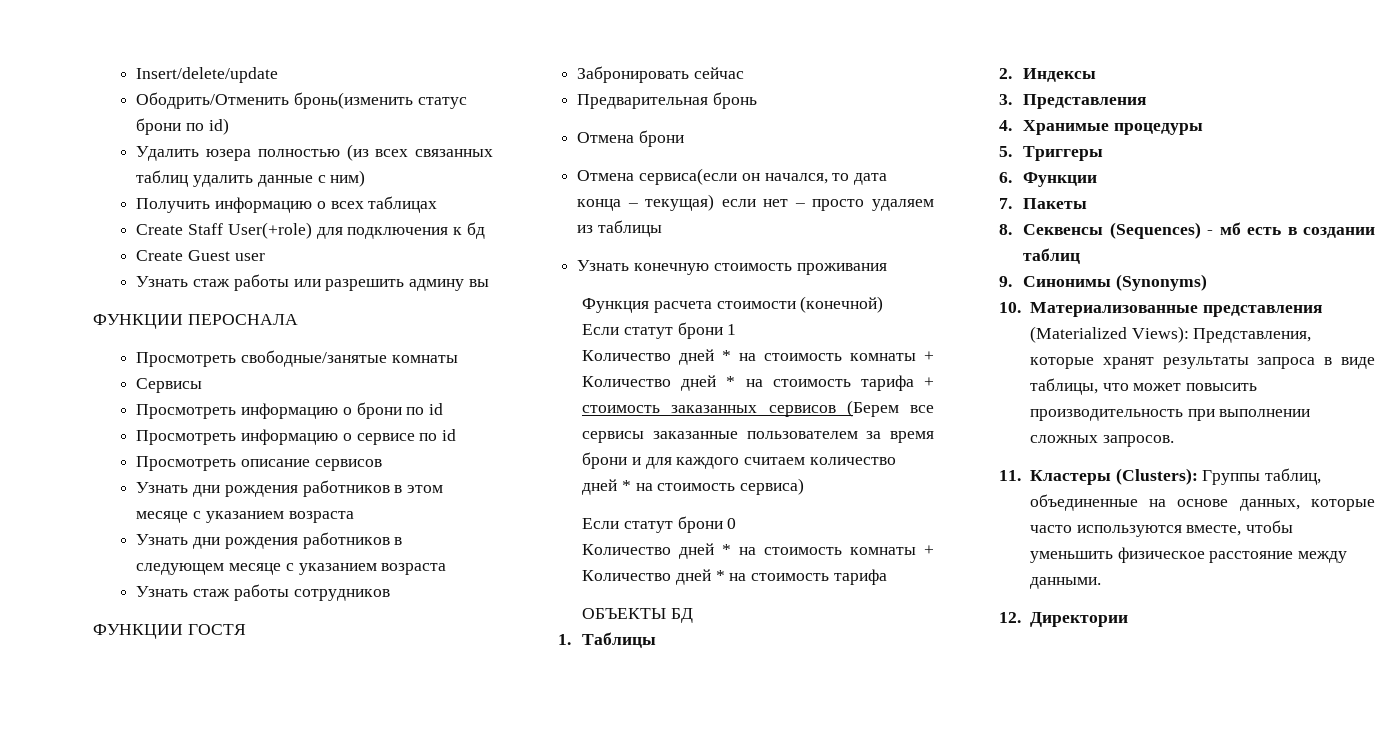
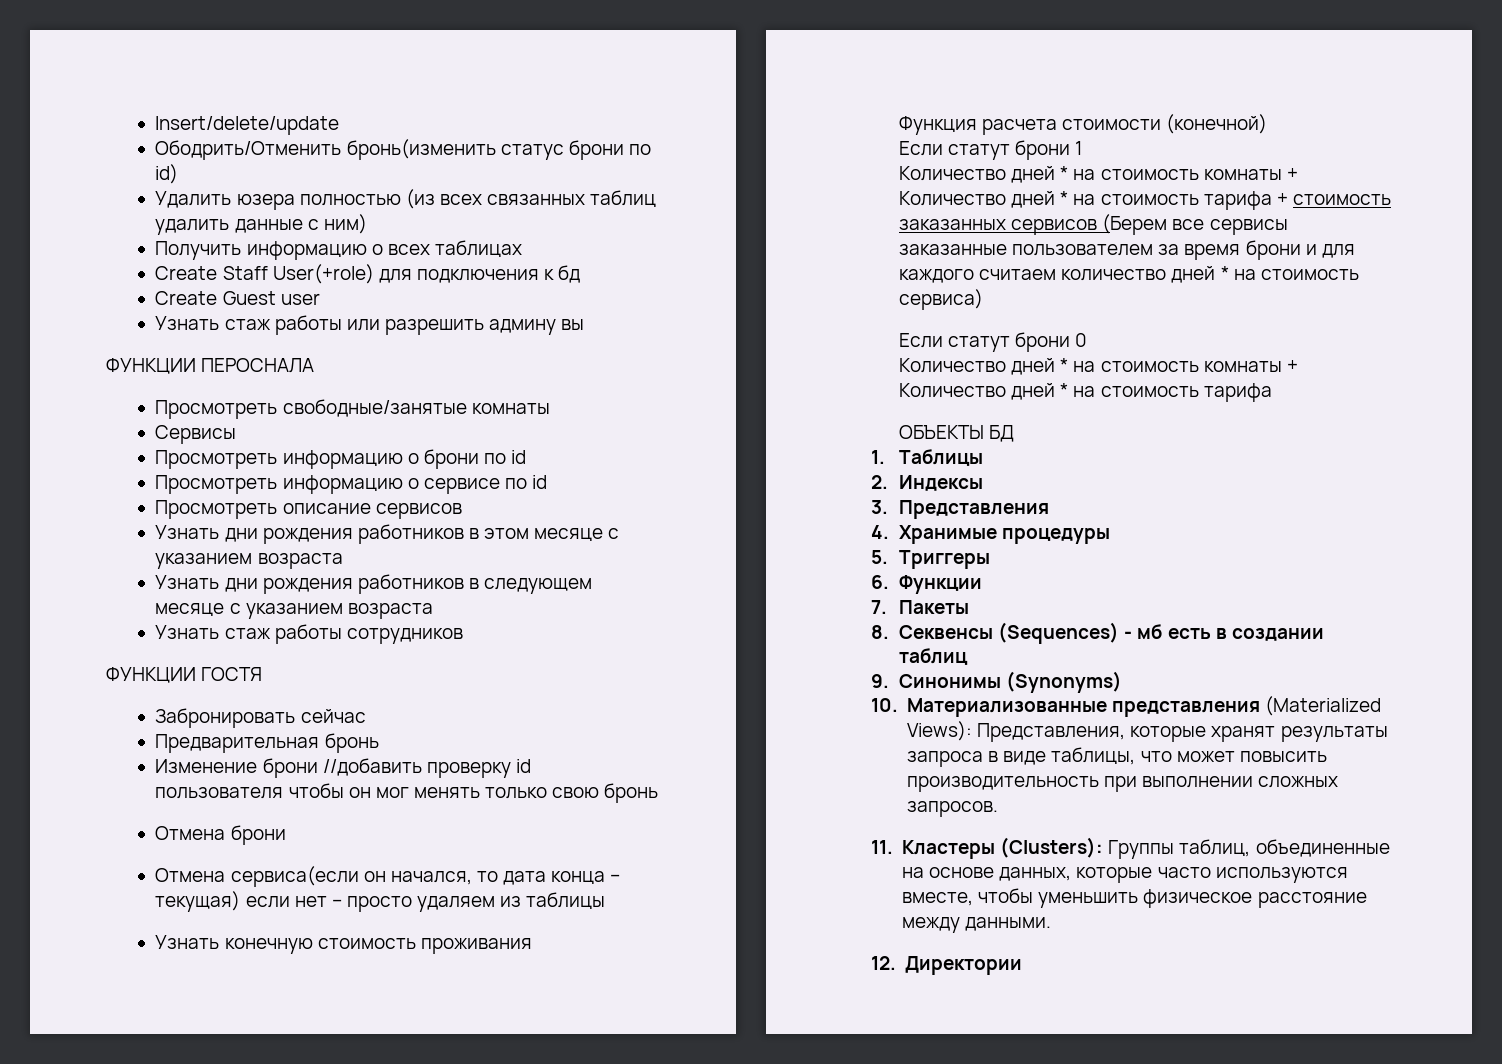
(758, 100) none -> [155,758,531,778] [155,783,659,803] // Изменение брони //добавить проверку id пользователя чтобы он мог менять только свою бронь

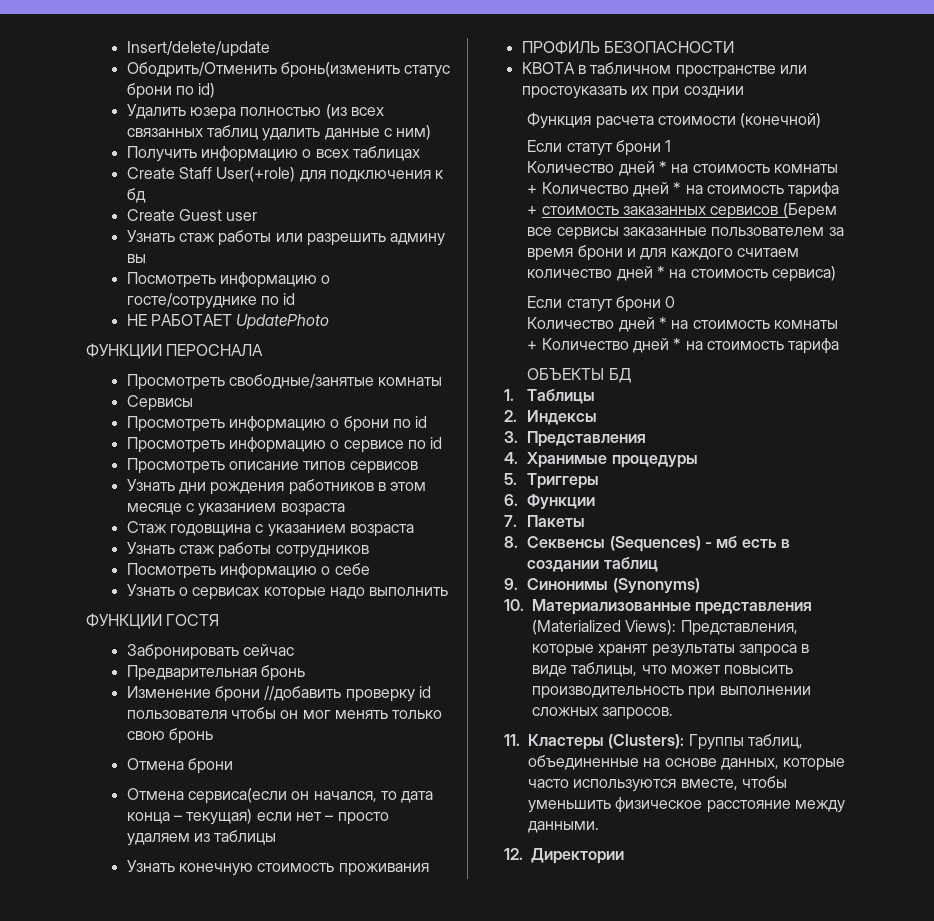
(585, 324) none -> [126,272,331,288] [126,293,296,309] [126,314,330,330] // Посмотреть информацию о госте/сотруднике по id // НЕ РАБОТАЕТ UpdatePhoto
(371, 508) none -> [303,461,346,470] типов
[155,574,593,594] [155,603,225,616] Узнать дни рождения работников в следующем месяце -> [126,521,252,536] Стаж годовщина
(463, 636) none -> [126,563,370,579] [126,584,449,600] // Посмотреть информацию о себе // Узнать о сервисах которые надо выполнить
(532, 946) none -> [521,40,735,54] [521,62,808,78] [521,86,744,99] // ПРОФИЛЬ БЕЗОПАСНОСТИ // КВОТА в табличном пространстве или простоуказать их при созднии

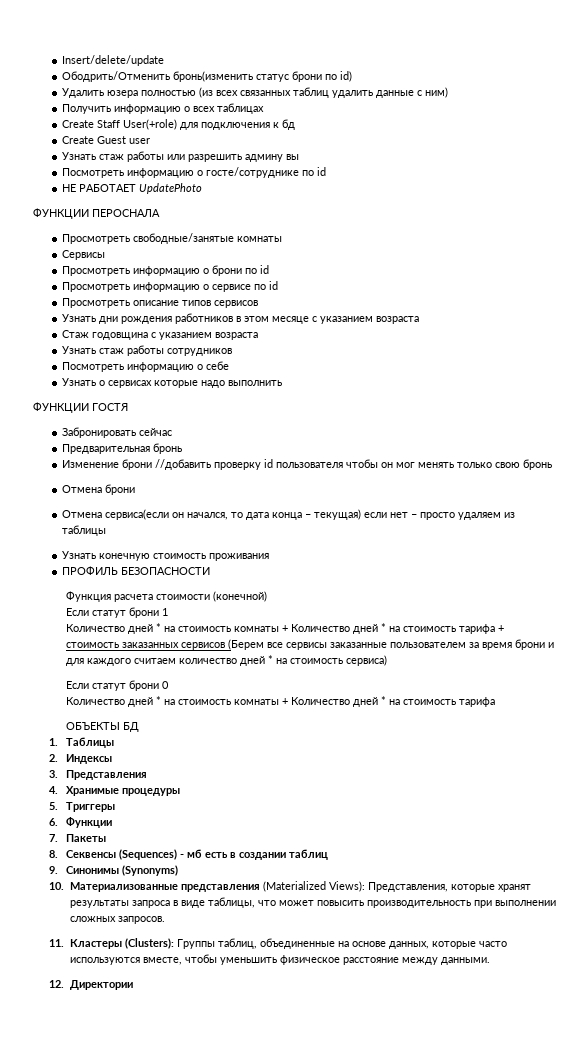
[521,62,808,78] [521,86,744,99] // КВОТА в табличном пространстве или простоуказать их при созднии -> (210, 571) none

